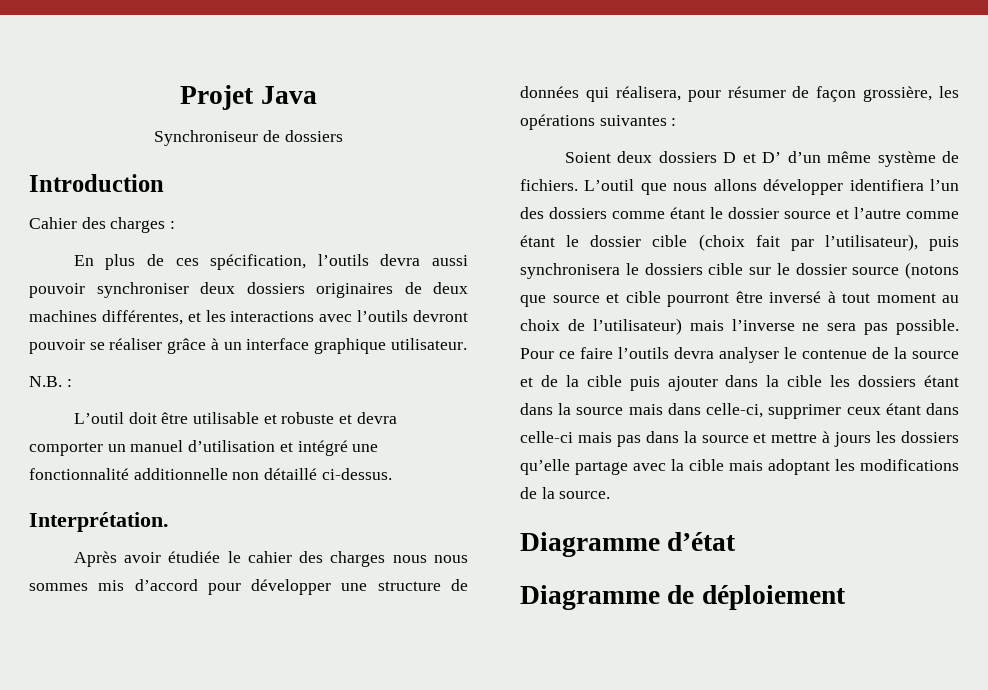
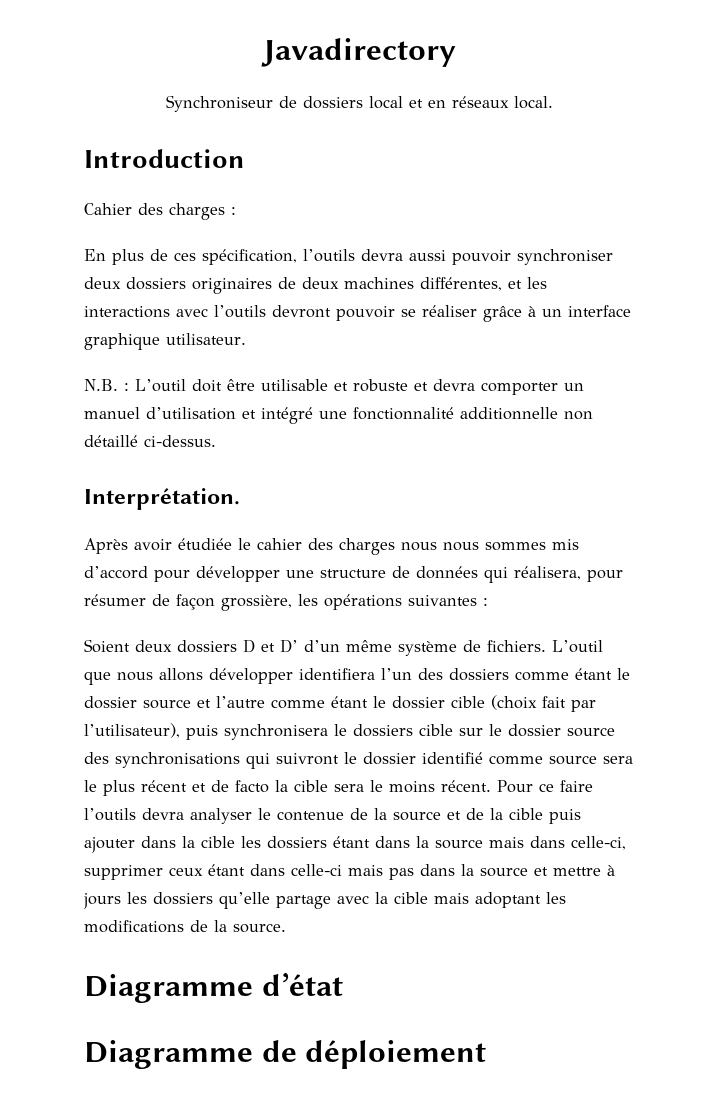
[180,85,317,110] Projet Java -> [261,38,456,67] Javadirectory
(343, 136) none -> [369,96,553,109] local et en réseaux local.
(72, 383) // -> (129, 387) none
[905,262,959,279] [520,291,959,307] [520,318,959,335] (notons que source et cible pourront être inversé à tout moment au choix de l’utilisateur) mais l’inverse ne sera pas possible. -> [84,752,633,769] [84,780,491,796] des synchronisations qui suivront le dossier identifié comme source sera le plus récent et de facto la cible sera le moins récent.

